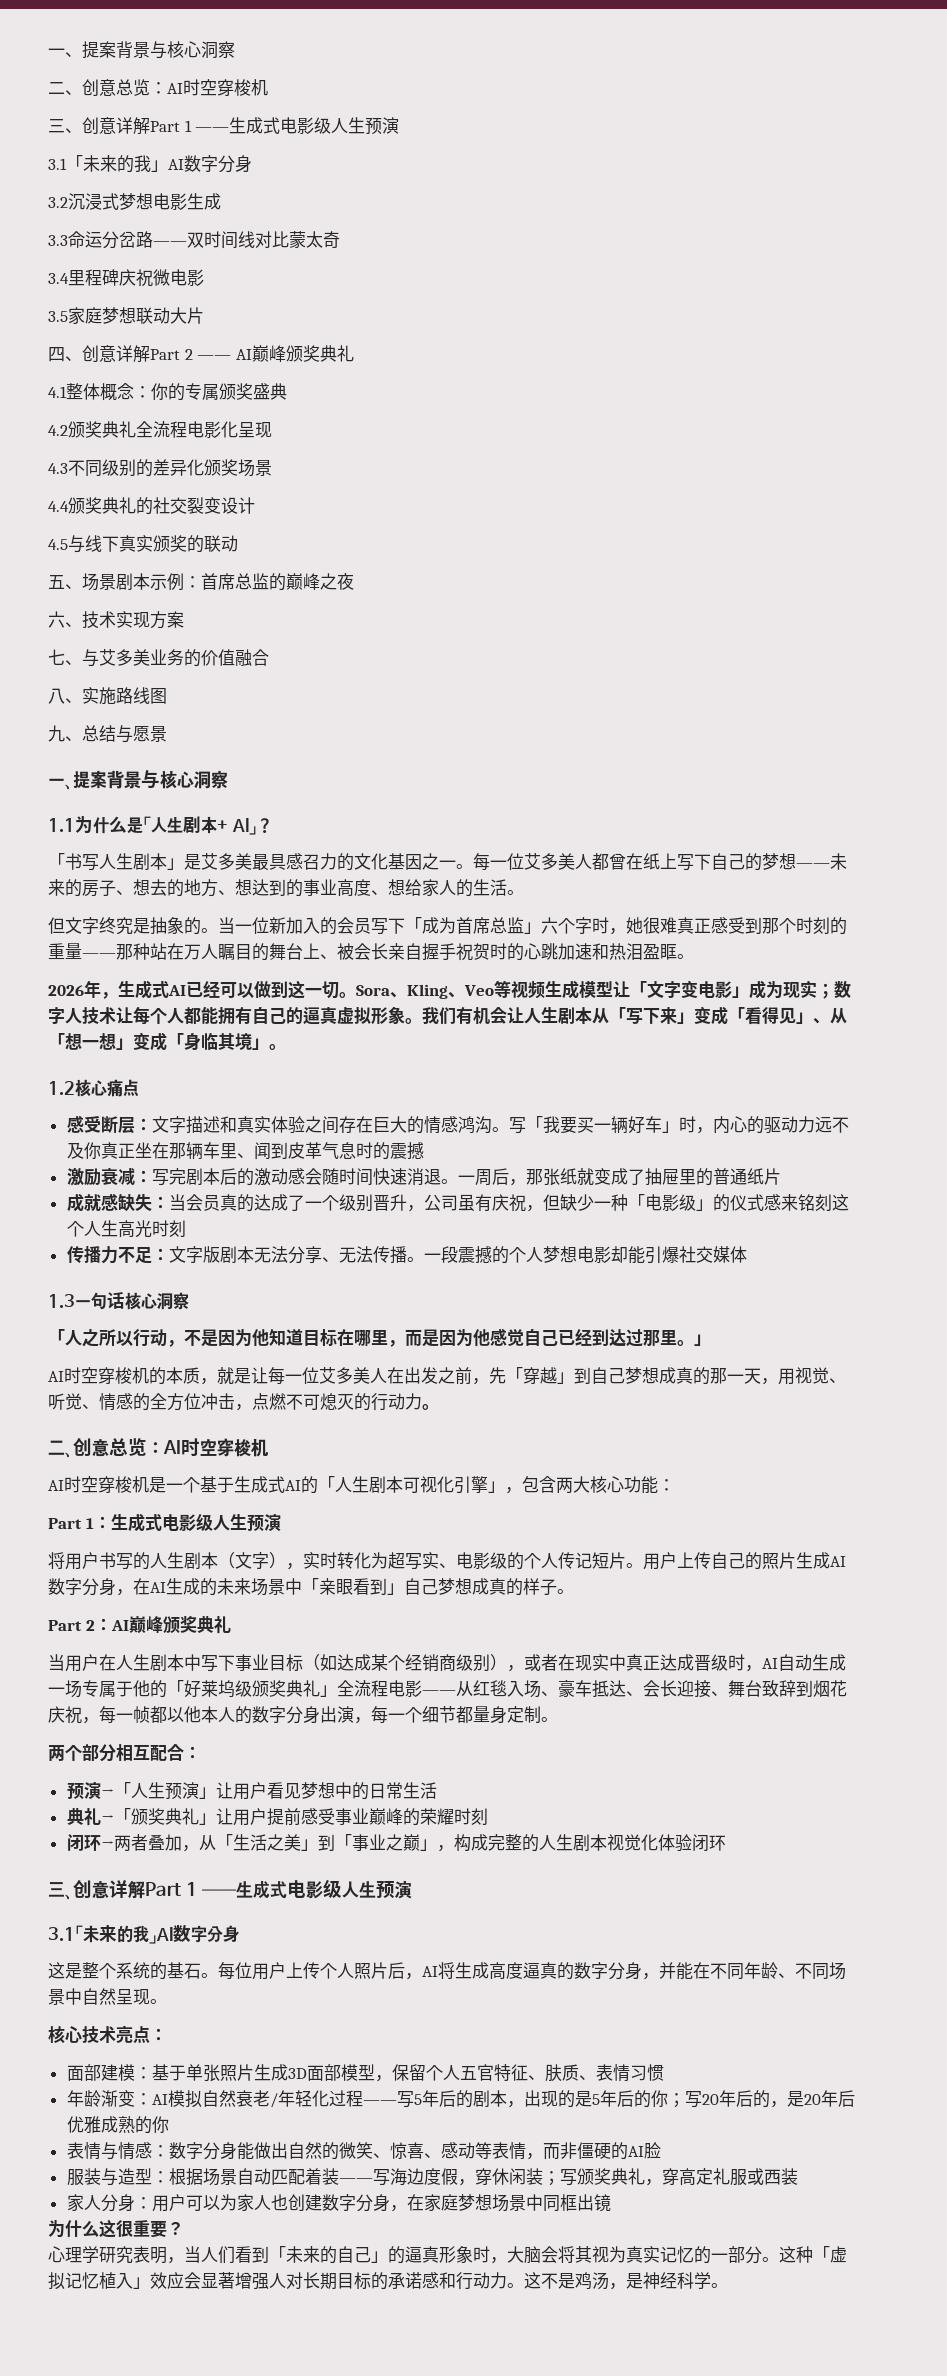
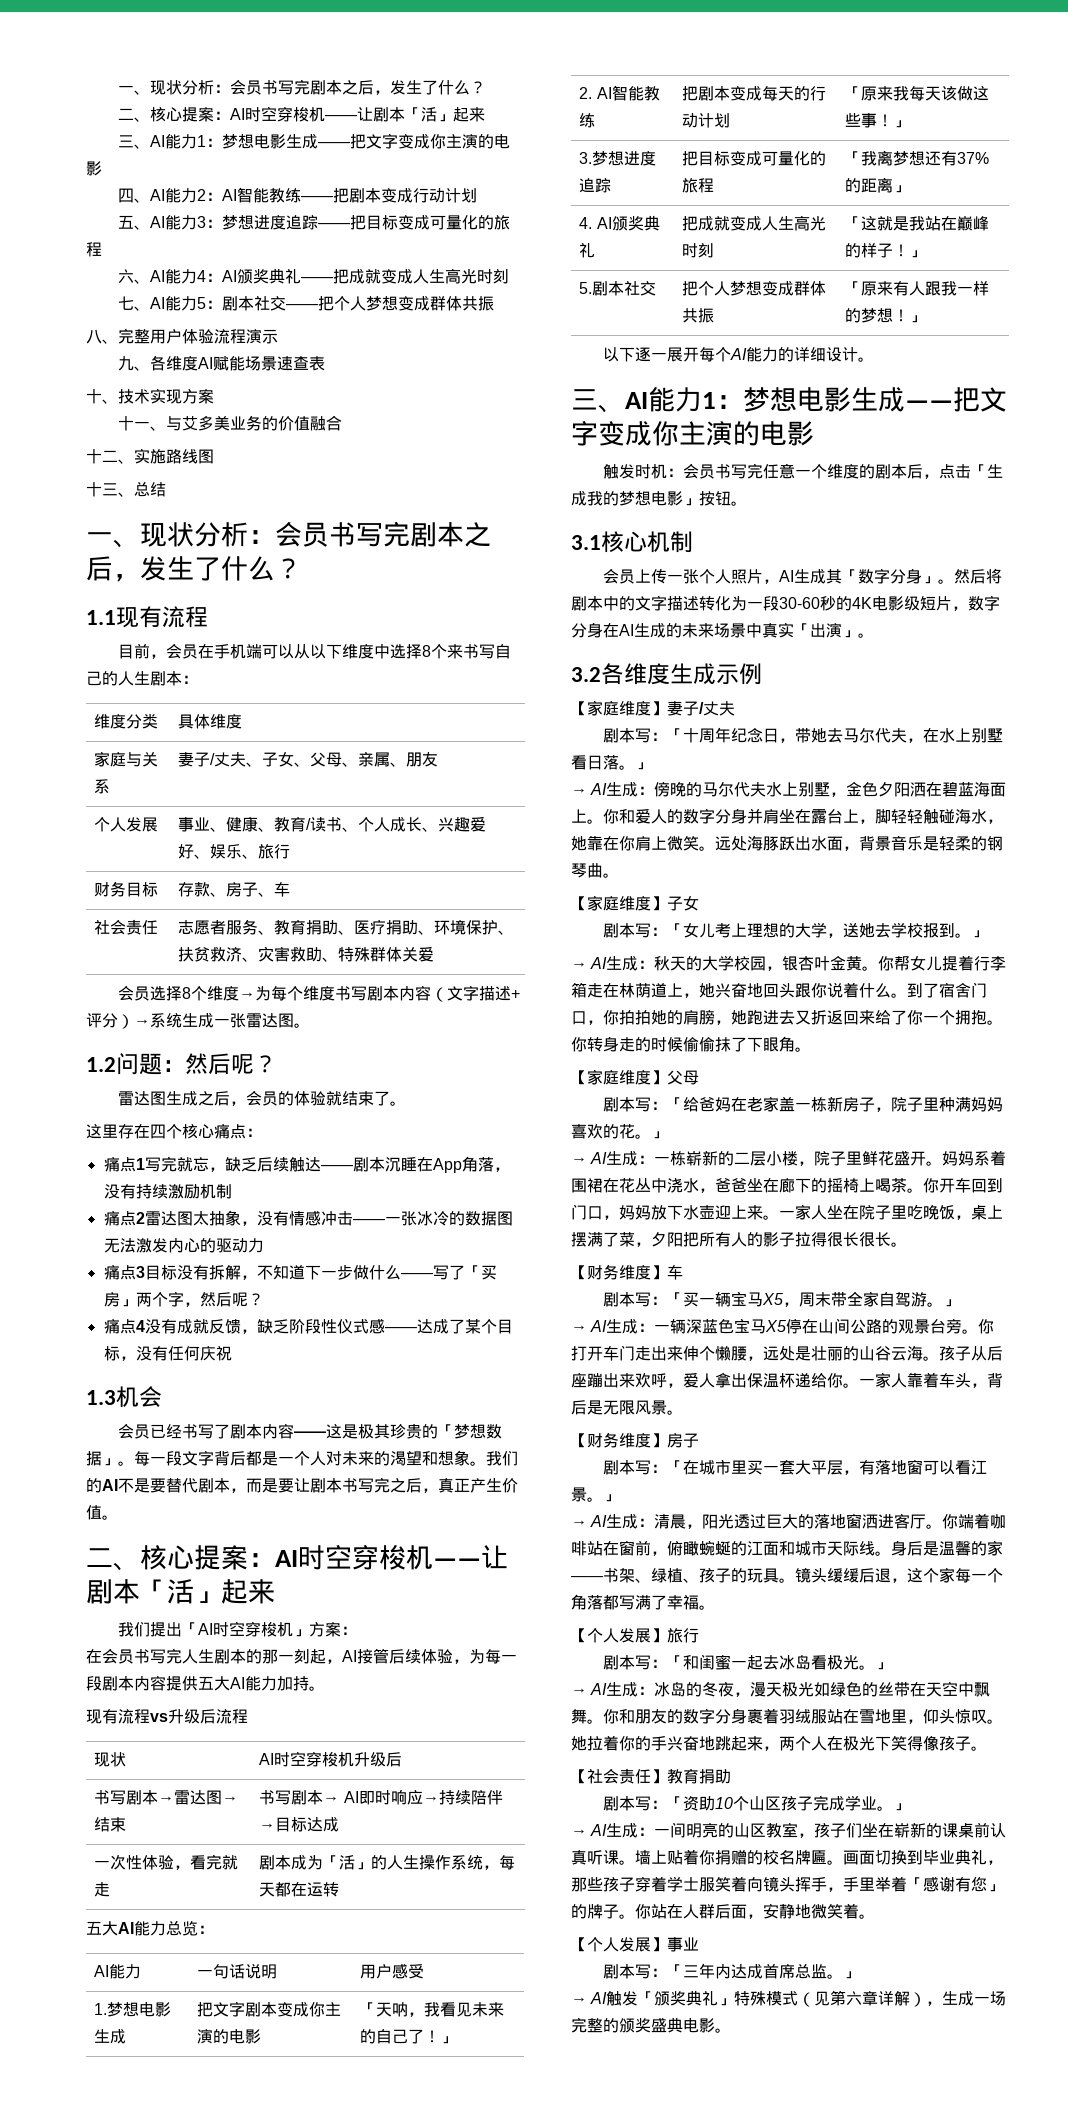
[48,41,235,59] [48,79,268,97] [48,117,400,135] [48,155,252,173] [48,193,221,210] [48,231,340,249] [48,269,204,287] [48,307,204,325] [48,345,354,363] [48,383,287,401] [48,421,272,438] [48,459,272,477] [48,497,255,515] [48,535,238,553] [48,573,354,591] [48,611,65,628] 一、提案背景与核心洞察 // 二、创意总览：AI时空穿梭机 // 三、创意详解Part 1 ——生成式电影级人生预演 // 3.1「未来的我」AI数字分身 // 3.2沉浸式梦想电影生成 // 3.3命运分岔路——双时间线对比蒙太奇 // 3.4里程碑庆祝微电影 // 3.5家庭梦想联动大片 // 四、创意详解Part 2 —— AI巅峰颁奖典礼 // 4.1整体概念：你的专属颁奖盛典 // 4.2颁奖典礼全流程电影化呈现 // 4.3不同级别的差异化颁奖场景 // 4.4颁奖典礼的社交裂变设计 // 4.5与线下真实颁奖的联动 // 五、场景剧本示例：首席总监的巅峰之夜 // 六 -> [117,79,486,95] [117,106,485,122] [117,133,510,149] [86,161,102,176] [117,187,477,203] [117,214,510,230] [86,242,102,257] [117,268,509,284] [117,296,494,311] [86,328,278,344] [117,355,325,371] [86,389,102,404] 一、现状分析：会员书写完剧本之后，发生了什么？ // 二、核心提案：AI时空穿梭机——让剧本「活」起来 // 三、AI能力1：梦想电影生成——把文字变成你主演的电影 // 四、AI能力2：AI智能教练——把剧本变成行动计划 // 五、AI能力3：梦想进度追踪——把目标变成可量化的旅程 // 六、AI能力4：AI颁奖典礼——把成就变成人生高光时刻 // 七、AI能力5：剧本社交——把个人梦想变成群体共振 // 八、完整用户体验流程演示 // 九、各维度AI赋能场景速查表 // 十
[48,649,65,665] 七 -> [117,416,150,431] 十一
[48,688,65,704] 八 -> [86,449,118,464] 十二
[48,725,65,742] 九 -> [86,482,118,497] 十三
[116,725,167,743] [48,770,228,790] [48,816,273,835] [48,853,847,871] [48,879,524,897] [48,917,847,935] [48,943,694,961] [48,980,851,999] [48,1006,847,1025] [48,1032,286,1051] [48,1079,139,1097] [66,1115,849,1134] [66,1141,424,1160] [66,1168,781,1186] [66,1193,849,1212] [66,1220,186,1238] [66,1245,747,1264] [48,1292,189,1310] [48,1328,711,1347] [48,1367,846,1385] [48,1393,422,1411] 与愿景 // 一、提案背景与核心洞察 // 1.1为什么是「人生剧本+ AI」？ // 「书写人生剧本」是艾多美最具感召力的文化基因之一。每一位艾多美人都曾在纸上写下自己的梦想——未来的房子、想去的地方、想达到的事业高度、想给家人的生活。 // 但文字终究是抽象的。当一位新加入的会员写下「成为首席总监」六个字时，她很难真正感受到那个时刻的重量——那种站在万人瞩目的舞台上、被会长亲自握手祝贺时的心跳加速和热泪盈眶。 // 2026年，生成式AI已经可以做到这一切。Sora、Kling、Veo等视频生成模型让「文字变电影」成为现实；数字人技术让每个人都能拥有自己的逼真虚拟形象。我们有机会让人生剧本从「写下来」变成「看得见」、从「想一想」变成「身临其境」。 // 1.2核心痛点 // 感受断层：文字描述和真实体验之间存在巨大的情感鸿沟。写「我要买一辆好车」时，内心的驱动力远不及你真正坐在那辆车里、闻到皮革气息时的震撼 // 激励衰减：写完剧本后的激动感会随时间快速消退。一周后，那张纸就变成了抽屉里的普通纸片 // 成就感缺失：当会员真的达成了一个级别晋升，公司虽有庆祝，但缺少一种「电影级」的仪式感来铭刻这个人生高光时刻 // 传播力不足：文字版剧本无法分享、无法传播。一段震撼的个人梦想电影却能引爆社交媒体 // 1.3一句话核心洞察 // 「人之所以行动，不是因为他知道目标在哪里，而是因为他感觉自己已经到达过那里。」 // AI时空穿梭机的本质，就是让每一位艾多美人在出发之前，先「穿越」到自己梦想成真的那一天，用视觉、听觉、情感的全方位冲击，点燃不可熄灭的行动力 -> [86,521,491,548] [86,556,302,582] [86,606,208,628] [117,643,511,659] [86,671,198,686] [94,713,159,729] [178,714,243,729] [94,751,159,767] [94,779,111,794] [178,752,439,767] [94,817,159,832] [178,816,487,832] [178,844,291,859] [94,881,159,897] [178,882,291,897] [94,919,159,935] [178,919,515,935] [178,946,435,962] [117,985,520,1002] [86,1013,310,1029] [86,1053,277,1075] [117,1090,406,1106] [86,1123,262,1139] [103,1156,510,1173] [103,1184,232,1199] [103,1210,513,1226] [103,1238,264,1253] [103,1264,497,1280] [103,1291,264,1307] [103,1318,513,1334] [103,1345,232,1361] [86,1386,162,1408] [117,1423,502,1439] [86,1450,518,1466] [86,1477,518,1493] [86,1505,102,1520] // 一、现状分析：会员书写完剧本之后，发生了什么？ // 1.1现有流程 // 目前，会员在手机端可以从以下维度中选择8个来书写自己的人生剧本： // 维度分类 | 具体维度 // 家庭与关系 | 妻子/丈夫、子女、父母、亲属、朋友 // 个人发展 | 事业、健康、教育/读书、个人成长、兴趣爱好、娱乐、旅行 // 财务目标 | 存款、房子、车 // 社会责任 | 志愿者服务、教育捐助、医疗捐助、环境保护、扶贫救济、灾害救助、特殊群体关爱 // 会员选择8个维度→为每个维度书写剧本内容（文字描述+评分）→系统生成一张雷达图。 // 1.2问题：然后呢？ // 雷达图生成之后，会员的体验就结束了。 // 这里存在四个核心痛点： // 痛点1写完就忘，缺乏后续触达——剧本沉睡在App角落，没有持续激励机制 // 痛点2雷达图太抽象，没有情感冲击——一张冰冷的数据图无法激发内心的驱动力 // 痛点3目标没有拆解，不知道下一步做什么——写了「买房」两个字，然后呢？ // 痛点4没有成就反馈，缺乏阶段性仪式感——达成了某个目标，没有任何庆祝 // 1.3机会 // 会员已经书写了剧本内容——这是极其珍贵的「梦想数据」。每一段文字背后都是一个人对未来的渴望和想象。我们的AI不是要替代剧本，而是要让剧本书写完之后，真正产生价值
[73,1438,269,1457] [48,1476,675,1494] [48,1513,281,1532] [48,1552,846,1570] [48,1578,133,1596] 创意总览：AI时空穿梭机 // AI时空穿梭机是一个基于生成式AI的「人生剧本可视化引擎」，包含两大核心功能： // Part 1：生成式电影级人生预演 // 将用户书写的人生剧本（文字），实时转化为超写实、电影级的个人传记短片。用户上传自己的照片生成AI数字分身， -> [140,1544,508,1570] [86,1579,275,1604] [117,1621,357,1637] [86,1648,517,1664] [86,1675,325,1691] [86,1709,248,1724] [94,1752,127,1767] [259,1751,403,1767] [94,1790,239,1805] [94,1817,127,1832] [259,1789,503,1805] [259,1817,340,1832] [94,1854,239,1870] [94,1882,111,1897] [259,1855,516,1870] [259,1882,340,1897] [86,1920,214,1936] [94,1964,142,1979] [197,1963,278,1979] [360,1963,425,1979] [94,2002,172,2017] [94,2029,127,2044] [197,2001,342,2017] [197,2029,262,2044] [360,2002,505,2017] [360,2029,457,2044] [579,85,660,101] [579,113,596,128] [682,86,827,101] [682,113,731,128] [845,86,990,101] [845,113,910,128] [579,151,657,166] [579,177,612,193] [682,151,827,166] [682,178,715,193] [845,150,990,166] [845,177,910,193] [579,215,660,231] [579,243,596,258] [682,215,827,231] [682,243,715,258] [845,216,990,231] [845,243,926,258] [579,281,657,296] [682,281,827,296] [682,308,715,323] [845,281,990,296] [845,308,926,323] [602,347,874,362] [571,387,1007,413] [571,420,814,446] [602,463,1003,479] [571,491,747,506] [571,531,693,553] [602,568,1002,584] [571,595,1000,611] [571,622,603,638] 核心提案：AI时空穿梭机——让剧本「活」起来 // 我们提出「AI时空穿梭机」方案： // 在会员书写完人生剧本的那一刻起，AI接管后续体验，为每一段剧本内容提供五大AI能力加持。 // 现有流程vs升级后流程 // 现状 | AI时空穿梭机升级后 // 书写剧本→雷达图→结束 | 书写剧本→ AI即时响应→持续陪伴→目标达成 // 一次性体验，看完就走 | 剧本成为「活」的人生操作系统，每天都在运转 // 五大AI能力总览： // AI能力 | 一句话说明 | 用户感受 // 1.梦想电影生成 | 把文字剧本变成你主演的电影 | 「天呐，我看见未来的自己了！」 // 2. AI智能教练 | 把剧本变成每天的行动计划 | 「原来我每天该做这些事！」 // 3.梦想进度追踪 | 把目标变成可量化的旅程 | 「我离梦想还有37%的距离」 // 4. AI颁奖典礼 | 把成就变成人生高光时刻 | 「这就是我站在巅峰的样子！」 // 5.剧本社交 | 把个人梦想变成群体共振 | 「原来有人跟我一样的梦想！」 // 以下逐一展开每个AI能力的详细设计。 // 三、AI能力1：梦想电影生成——把文字变成你主演的电影 // 触发时机：会员书写完任意一个维度的剧本后，点击「生成我的梦想电影」按钮。 // 3.1核心机制 // 会员上传一张个人照片，AI生成其「数字分身」。然后将剧本中的文字描述转化为一段30-60秒的4K电影级短片，数字分身
[302,1578,574,1596] [48,1615,231,1634] [48,1654,846,1672] [48,1680,847,1698] [48,1706,558,1724] [48,1744,201,1762] [66,1782,437,1800] [66,1808,488,1826] [66,1834,726,1852] [48,1879,412,1900] [48,1925,239,1944] [48,1962,846,1980] [48,1988,167,2005] [48,2026,167,2044] [66,2064,664,2082] [66,2090,855,2108] [66,2116,169,2134] [66,2142,661,2160] [66,2168,798,2186] [66,2194,611,2212] [48,2219,184,2238] [48,2246,847,2264] [48,2272,711,2290] 「亲眼看到」自己梦想成真的样子。 // Part 2：AI巅峰颁奖典礼 // 当用户在人生剧本中写下事业目标（如达成某个经销商级别），或者在现实中真正达成晋级时，AI自动生成一场专属于他的「好莱坞级颁奖典礼」全流程电影——从红毯入场、豪车抵达、会长迎接、舞台致辞到烟花庆祝，每一帧都以他本人的数字分身出演，每一个细节都量身定制。 // 两个部分相互配合： // 预演→「人生预演」让用户看见梦想中的日常生活 // 典礼→「颁奖典礼」让用户提前感受事业巅峰的荣耀时刻 // 闭环→两者叠加，从「生活之美」到「事业之巅」，构成完整的人生剧本视觉化体验闭环 // 三、创意详解Part 1 ——生成式电影级人生预演 // 3.1「未来的我」AI数字分身 // 这是整个系统的基石。每位用户上传个人照片后，AI将生成高度逼真的数字分身，并能在不同年龄、不同场景中自然呈现。 // 核心技术亮点： // 面部建模：基于单张照片生成3D面部模型，保留个人五官特征、肤质、表情习惯 // 年龄渐变：AI模拟自然衰老/年轻化过程——写5年后的剧本，出现的是5年后的你；写20年后的，是20年后优雅成熟的你 // 表情与情感：数字分身能做出自然的微笑、惊喜、感动等表情，而非僵硬的AI脸 // 服装与造型：根据场景自动匹配着装——写海边度假，穿休闲装；写颁奖典礼，穿高定礼服或西装 // 家人分身：用户可以为家人也创建数字分身，在家庭梦想场景中同框出镜 // 为什么这很重要？ // 心理学研究表明，当人们看到「未来的自己」的逼真形象时，大脑会将其视为真实记忆的一部分。这种「虚拟记忆植入」效应会显著增强人对长期目标的承诺感和行动力。这不是鸡汤，是神经科学 -> [762,622,874,638] [571,663,762,685] [571,700,735,716] [602,727,1003,743] [571,755,651,770] [571,781,1007,797] [571,808,1003,824] [571,835,1003,851] [571,863,619,878] [571,895,699,911] [602,922,987,938] [571,955,1007,971] [571,982,987,998] [571,1009,1003,1025] [571,1036,811,1052] [571,1069,699,1085] [602,1096,1003,1112] [571,1123,667,1139] [571,1150,1007,1166] [571,1177,1003,1193] [571,1204,1003,1220] [571,1232,907,1247] [571,1264,683,1280] [602,1291,959,1307] [571,1318,995,1334] [571,1345,1003,1361] [571,1372,1003,1388] [571,1400,683,1415] [571,1432,699,1448] [602,1459,987,1475] [571,1487,619,1502] [571,1513,1007,1529] [571,1540,1003,1556] [570,1567,1003,1583] [571,1594,715,1610] [571,1628,699,1643] [602,1654,891,1670] [571,1681,991,1697] [571,1708,1003,1724] [571,1735,987,1751] [571,1768,731,1784] [602,1795,909,1811] [571,1822,1007,1838] [571,1849,1003,1865] [571,1876,1003,1892] [571,1903,875,1919] [571,1937,699,1952] [602,1963,859,1979] [571,1990,1007,2007] [571,2017,715,2033] 真实「出演」。 // 3.2各维度生成示例 // 【家庭维度】妻子/丈夫 // 剧本写：「十周年纪念日，带她去马尔代夫，在水上别墅看日落。」 // → AI生成：傍晚的马尔代夫水上别墅，金色夕阳洒在碧蓝海面上。你和爱人的数字分身并肩坐在露台上，脚轻轻触碰海水，她靠在你肩上微笑。远处海豚跃出水面，背景音乐是轻柔的钢琴曲。 // 【家庭维度】子女 // 剧本写：「女儿考上理想的大学，送她去学校报到。」 // → AI生成：秋天的大学校园，银杏叶金黄。你帮女儿提着行李箱走在林荫道上，她兴奋地回头跟你说着什么。到了宿舍门口，你拍拍她的肩膀，她跑进去又折返回来给了你一个拥抱。你转身走的时候偷偷抹了下眼角。 // 【家庭维度】父母 // 剧本写：「给爸妈在老家盖一栋新房子，院子里种满妈妈喜欢的花。」 // → AI生成：一栋崭新的二层小楼，院子里鲜花盛开。妈妈系着围裙在花丛中浇水，爸爸坐在廊下的摇椅上喝茶。你开车回到门口，妈妈放下水壶迎上来。一家人坐在院子里吃晚饭，桌上摆满了菜，夕阳把所有人的影子拉得很长很长。 // 【财务维度】车 // 剧本写：「买一辆宝马X5，周末带全家自驾游。」 // → AI生成：一辆深蓝色宝马X5停在山间公路的观景台旁。你打开车门走出来伸个懒腰，远处是壮丽的山谷云海。孩子从后座蹦出来欢呼，爱人拿出保温杯递给你。一家人靠着车头，背后是无限风景。 // 【财务维度】房子 // 剧本写：「在城市里买一套大平层，有落地窗可以看江景。」 // → AI生成：清晨，阳光透过巨大的落地窗洒进客厅。你端着咖啡站在窗前，俯瞰蜿蜒的江面和城市天际线。身后是温馨的家——书架、绿植、孩子的玩具。镜头缓缓后退，这个家每一个角落都写满了幸福。 // 【个人发展】旅行 // 剧本写：「和闺蜜一起去冰岛看极光。」 // → AI生成：冰岛的冬夜，漫天极光如绿色的丝带在天空中飘舞。你和朋友的数字分身裹着羽绒服站在雪地里，仰头惊叹。她拉着你的手兴奋地跳起来，两个人在极光下笑得像孩子。 // 【社会责任】教育捐助 // 剧本写：「资助10个山区孩子完成学业。」 // → AI生成：一间明亮的山区教室，孩子们坐在崭新的课桌前认真听课。墙上贴着你捐赠的校名牌匾。画面切换到毕业典礼，那些孩子穿着学士服笑着向镜头挥手，手里举着「感谢有您」的牌子。你站在人群后面，安静地微笑着。 // 【个人发展】事业 // 剧本写：「三年内达成首席总监。」 // → AI触发「颁奖典礼」特殊模式（见第六章详解），生成一场完整的颁奖盛典电影

